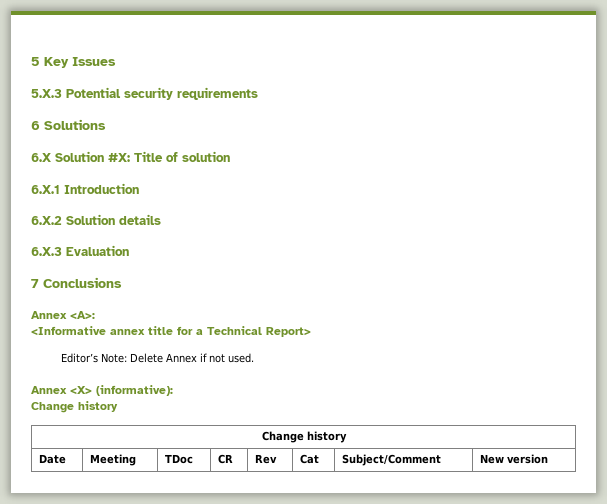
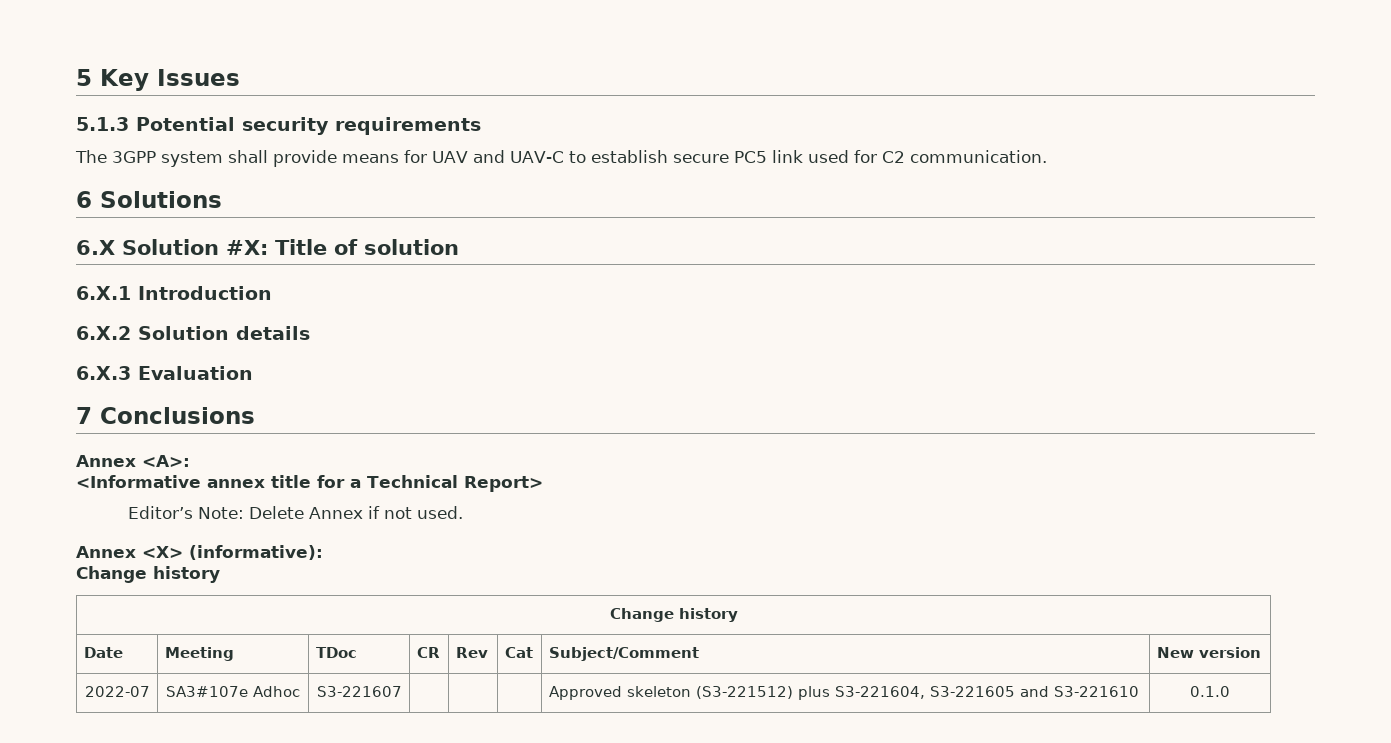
[31,89,62,98] 5.X.3 -> [76,117,129,131] 5.1.3
(258, 93) none -> [75,150,1047,167] // The 3GPP system shall provide means for UAV and UAV-C to establish secure PC5 link used for C2 communication.
(548, 459) none -> [84,686,150,697] [166,686,300,697] [316,686,402,697] [548,686,1139,700] [1190,686,1230,697] // 2022-07 | SA3#107e Adhoc | S3-221607 | | | | Approved skeleton (S3-221512) plus S3-221604, S3-221605 and S3-221610 | 0.1.0

